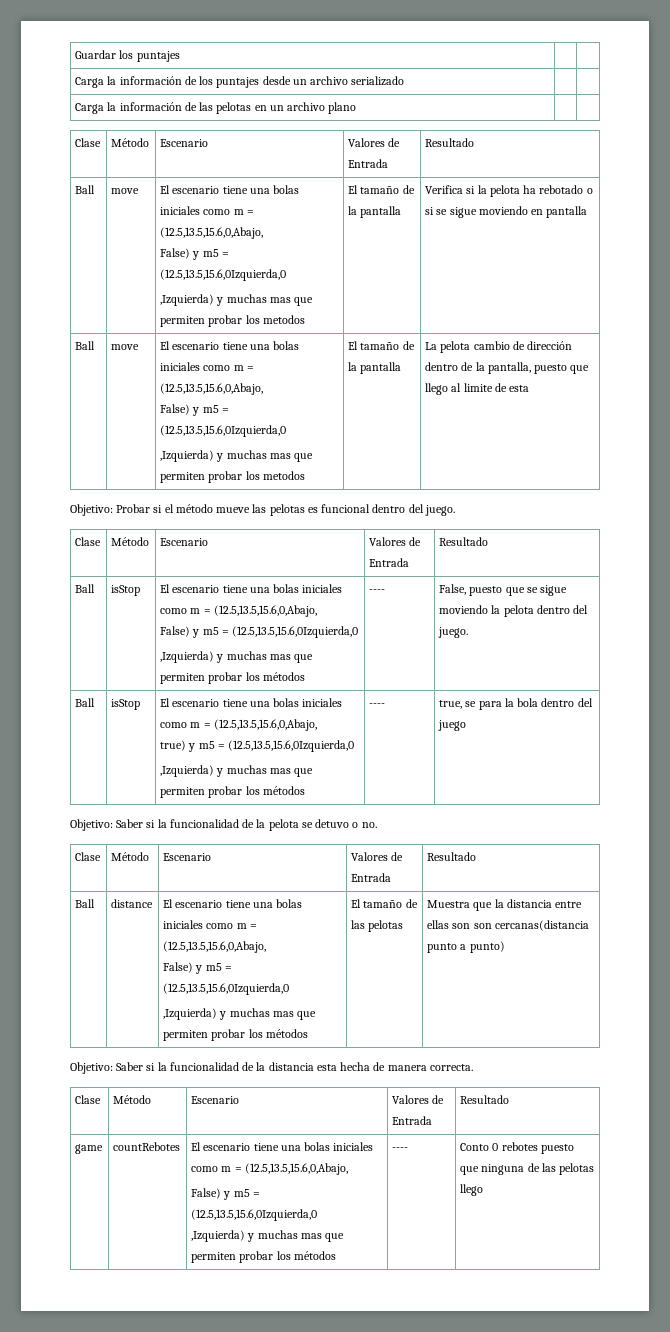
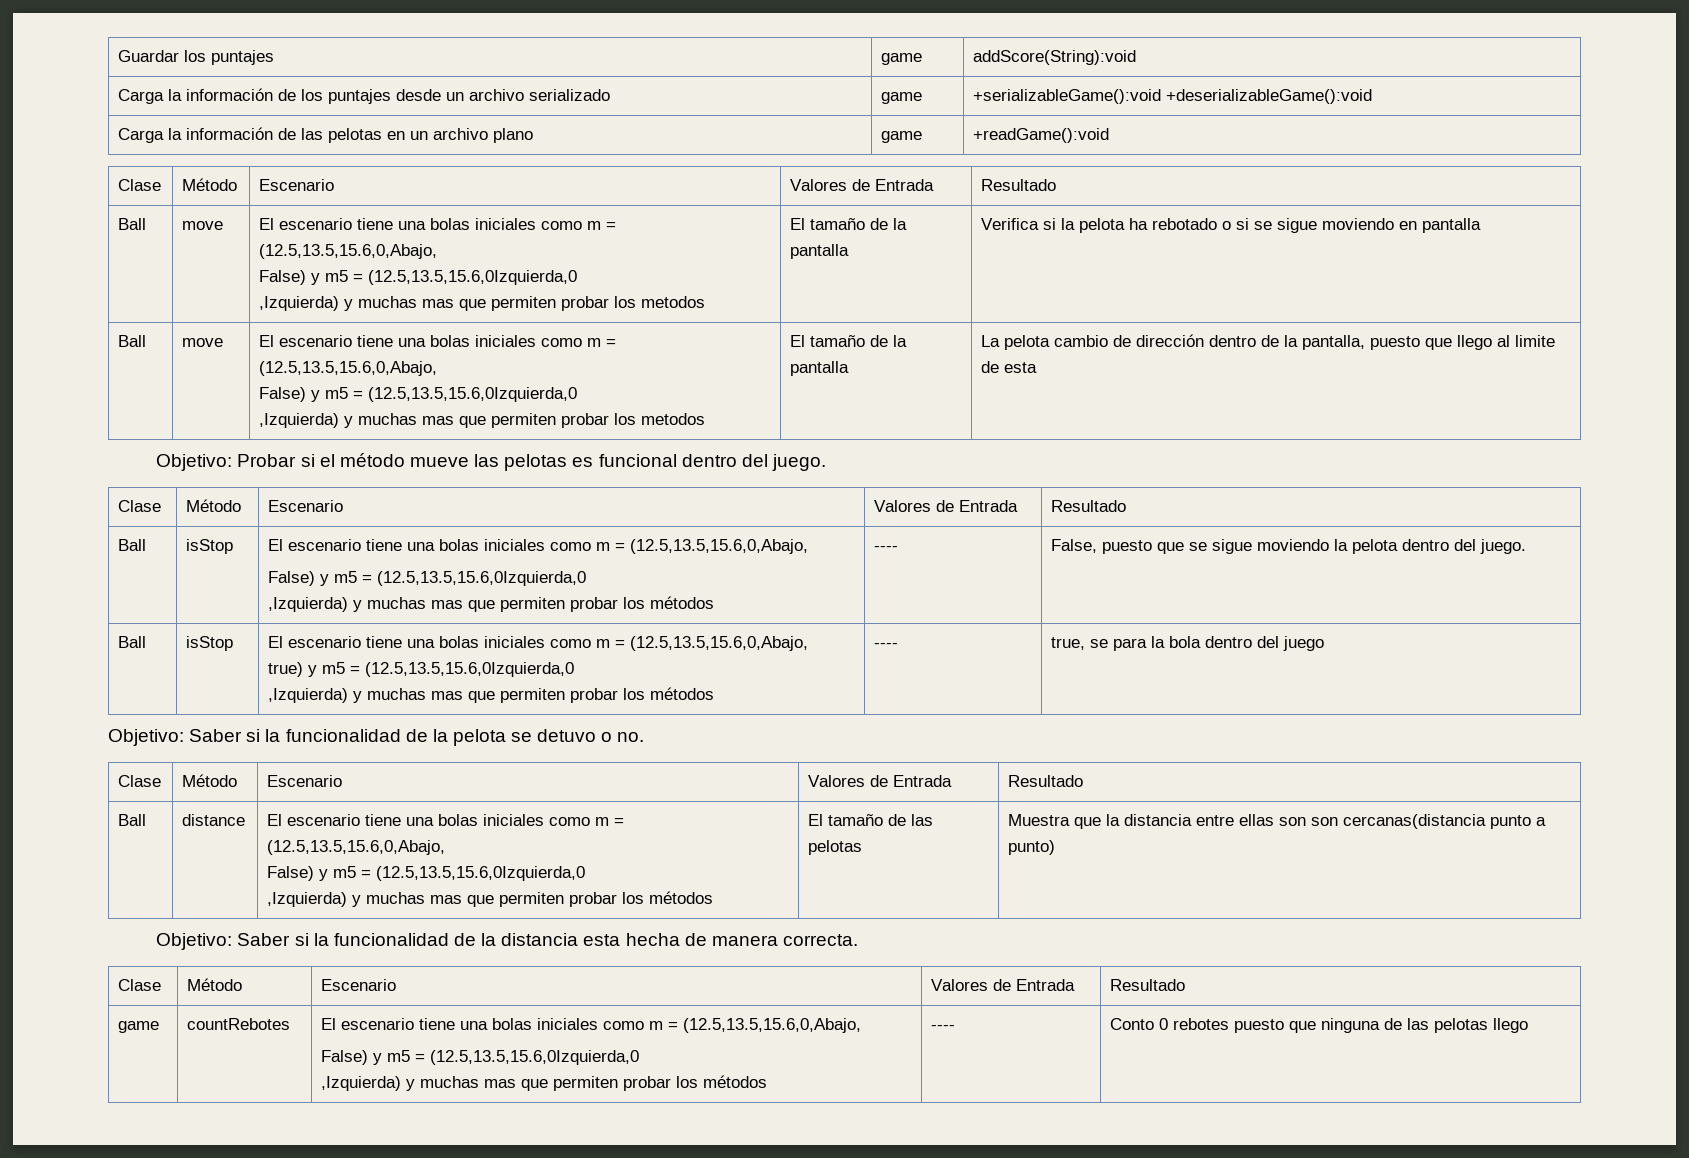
(180, 56) | -> [881,53,923,65] [973,50,1137,65] game | addScore(String):void
(405, 81) | -> [881,92,923,104] [973,89,1373,104] game | +serializableGame():void +deserializableGame():void
(357, 108) | -> [881,131,923,143] [973,128,1110,143] game | +readGame():void

